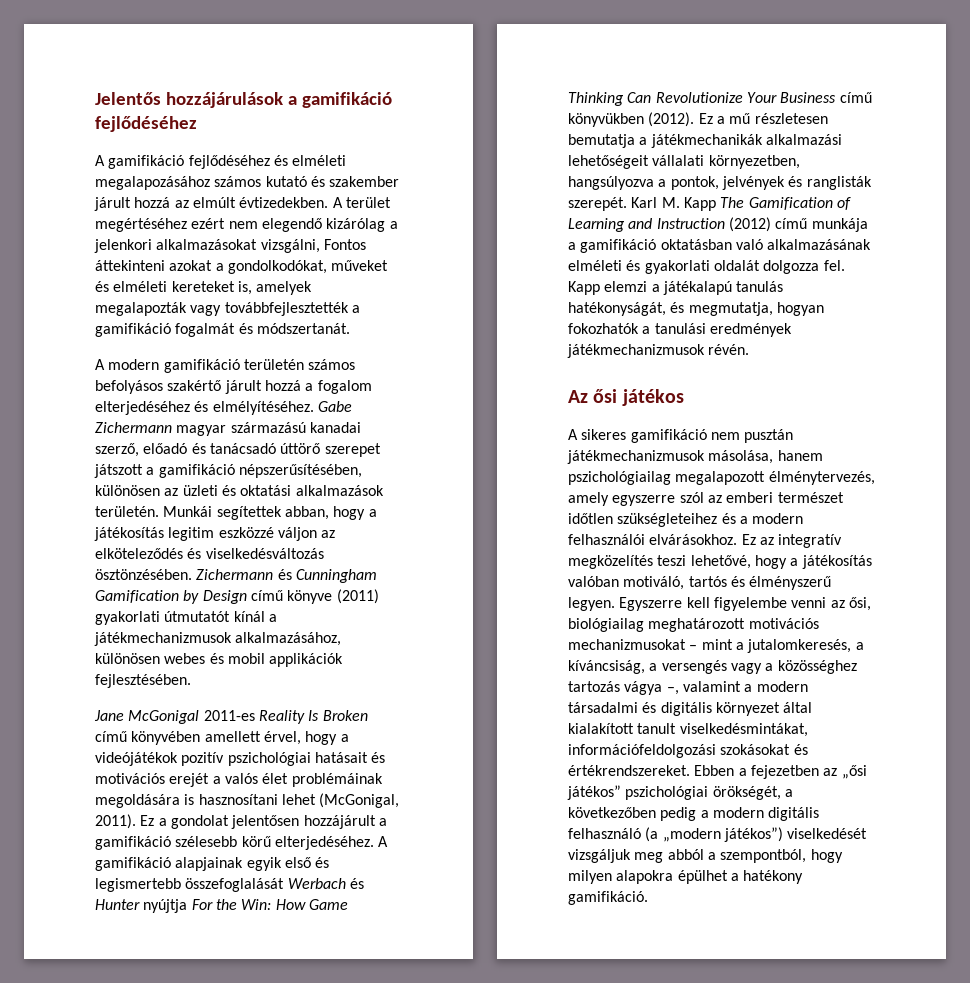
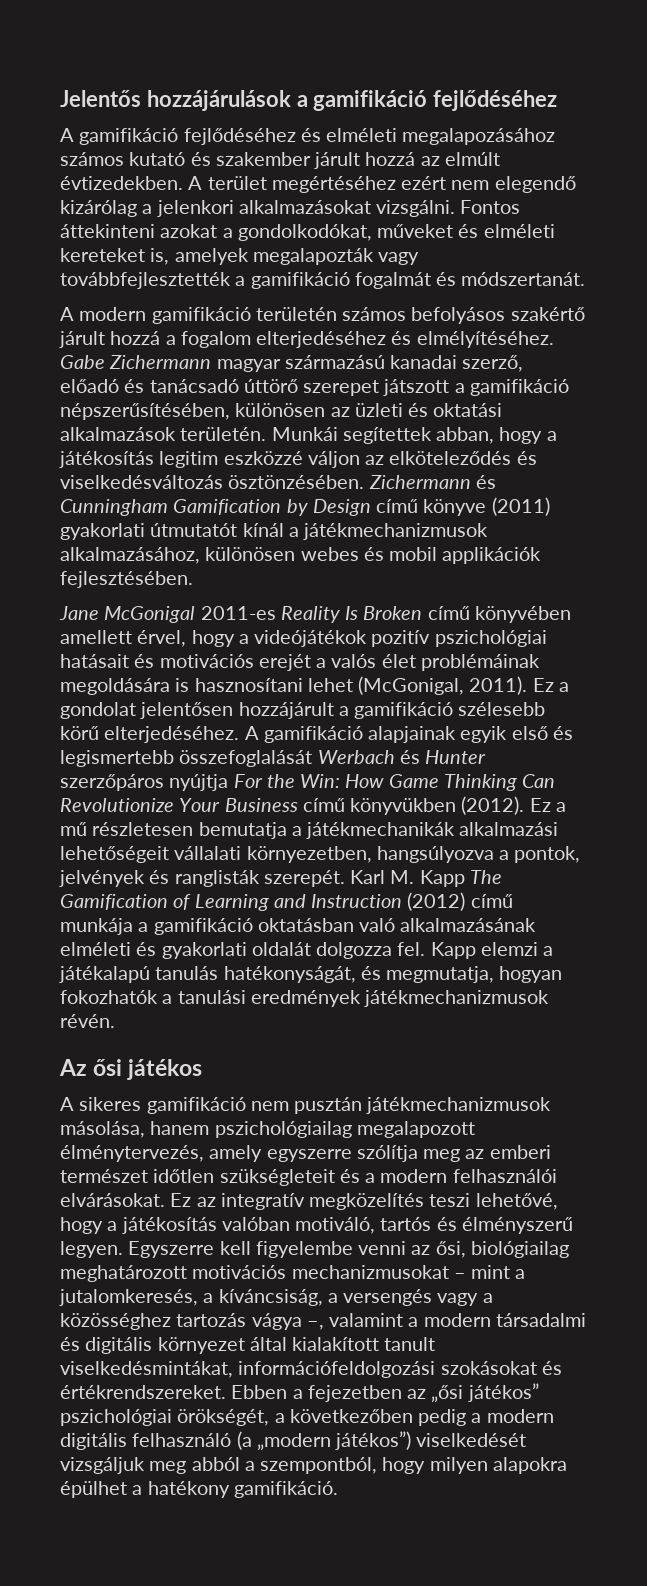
[260,239,320,253] vizsgálni, -> [376,200,456,217] vizsgálni.
(140, 904) none -> [60,774,164,791] szerzőpáros
[679,492,704,503] szól -> [356,1145,461,1162] szólítja meg
[617,513,718,527] szükségleteihez -> [219,1169,335,1186] szükségleteit
[649,534,738,545] elvárásokhoz. -> [60,1193,165,1207] elvárásokat.

